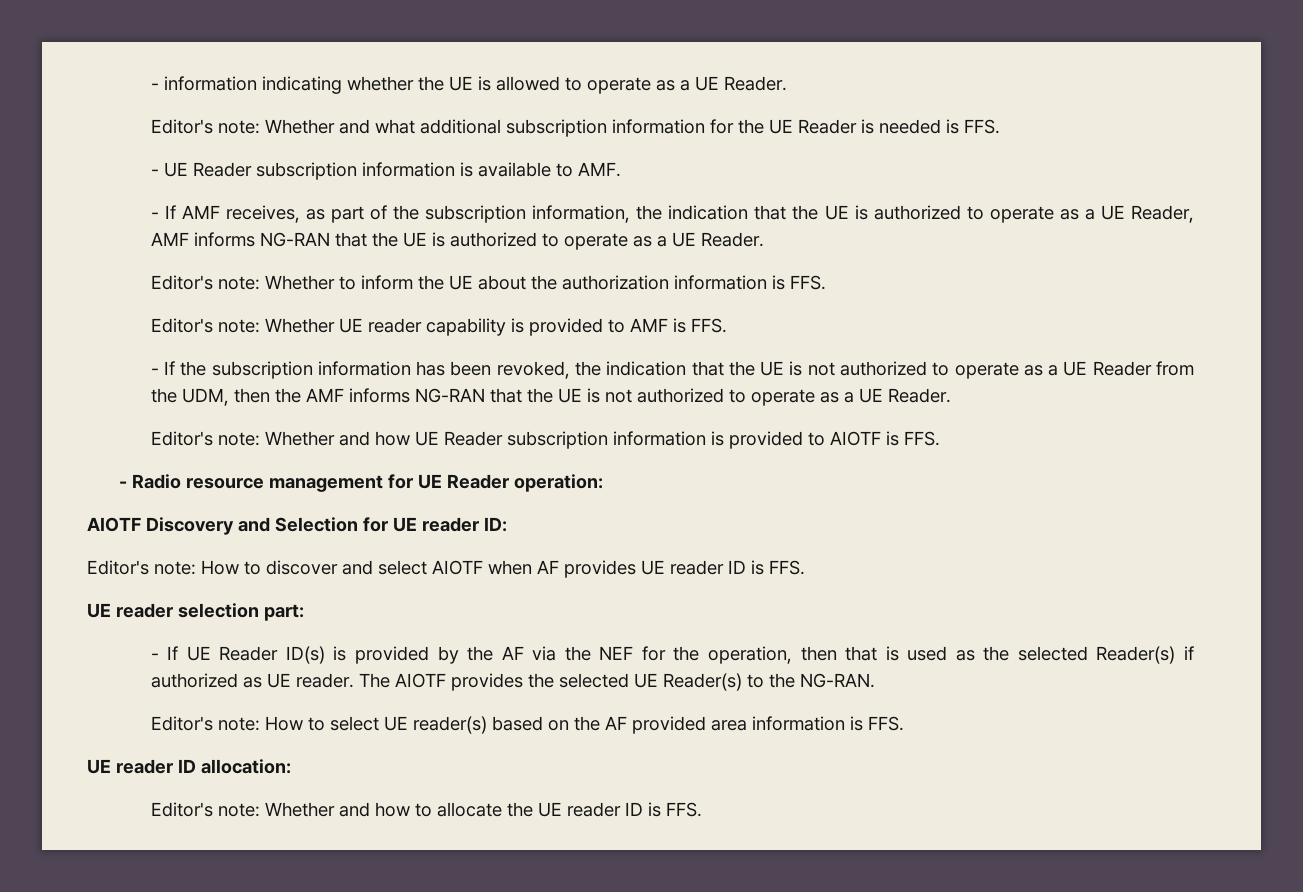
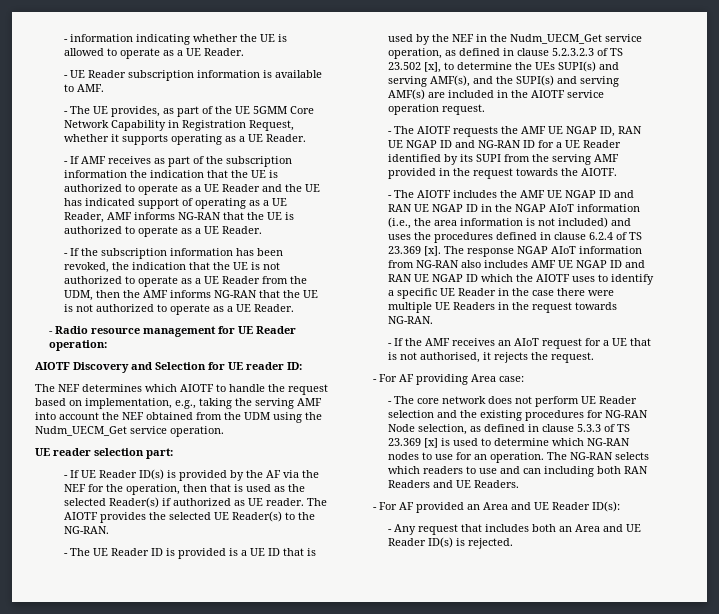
[150,119,1000,137] // Editor's note: Whether and what additional subscription information for the UE Reader is needed is FFS. -> (244, 52) none
(621, 169) none -> [63,106,314,117] [63,120,294,131] [63,134,306,145] // - The UE provides, as part of the UE 5GMM Core Network Capability in Registration Request, whether it supports operating as a UE Reader.
[225,205,300,223] receives, -> [107,156,151,164] receives
[532,205,631,223] information, -> [63,170,127,178] information
(1125, 212) none -> [221,184,320,192] [63,198,287,209] Reader and the UE has indicated support of operating as a UE
[150,275,826,290] [150,318,727,336] // Editor's note: Whether to inform the UE about the authorization information is FFS. // Editor's note: Whether UE reader capability is provided to AMF is FFS. -> (262, 230) none
[150,431,940,449] // Editor's note: Whether and how UE Reader subscription information is provided to AIOTF is FFS. -> (294, 308) none
[87,560,805,578] Editor's note: How to discover and select AIOTF when AF provides UE reader ID is FFS. -> [35,384,328,395] [35,398,322,409] [35,412,322,423] [35,426,224,437] The NEF determines which AIOTF to handle the request based on implementation, e.g., taking the serving AMF into account the NEF obtained from the UDM using the Nudm_UECM_Get service operation.
[150,716,904,734] [87,759,291,774] [150,802,702,817] Editor's note: How to select UE reader(s) based on the AF provided area information is FFS. // UE reader ID allocation: // Editor's note: Whether and how to allocate the UE reader ID is FFS. -> [63,548,316,559] [387,34,642,45] [387,48,623,59] [387,61,619,73] [387,75,619,87] [387,89,604,100] [387,104,485,115] [387,126,642,137] [387,140,621,148] [387,154,619,165] [387,168,617,179] [387,190,634,198] [387,204,640,212] [387,217,631,229] [387,232,642,243] [387,246,642,257] [387,260,645,268] [387,274,654,285] [387,288,614,299] [387,302,617,313] [387,316,433,324] [387,338,651,349] [387,352,594,363] [373,374,525,385] [387,396,637,407] [387,410,648,421] [387,424,630,435] [387,438,630,448] [387,452,649,463] [387,466,648,477] [387,480,519,488] [373,501,621,513] [387,524,641,535] [387,537,513,549] - The UE Reader ID is provided is a UE ID that is used by the NEF in the Nudm_UECM_Get service operation, as defined in clause 5.2.3.2.3 of TS 23.502 [x], to determine the UEs SUPI(s) and serving AMF(s), and the SUPI(s) and serving AMF(s) are included in the AIOTF service operation request. // - The AIOTF requests the AMF UE NGAP ID, RAN UE NGAP ID and NG-RAN ID for a UE Reader identified by its SUPI from the serving AMF provided in the request towards the AIOTF. // - The AIOTF includes the AMF UE NGAP ID and RAN UE NGAP ID in the NGAP AIoT information (i.e., the area information is not included) and uses the procedures defined in clause 6.2.4 of TS 23.369 [x]. The response NGAP AIoT information from NG-RAN also includes AMF UE NGAP ID and RAN UE NGAP ID which the AIOTF uses to identify a specific UE Reader in the case there were multiple UE Readers in the request towards NG-RAN. // - If the AMF receives an AIoT request for a UE that is not authorised, it rejects the request. // - For AF providing Area case: // - The core network does not perform UE Reader selection and the existing procedures for NG-RAN Node selection, as defined in clause 5.3.3 of TS 23.369 [x] is used to determine which NG-RAN nodes to use for an operation. The NG-RAN selects which readers to use and can including both RAN Readers and UE Readers. // - For AF provided an Area and UE Reader ID(s): // - Any request that includes both an Area and UE Reader ID(s) is rejected.

